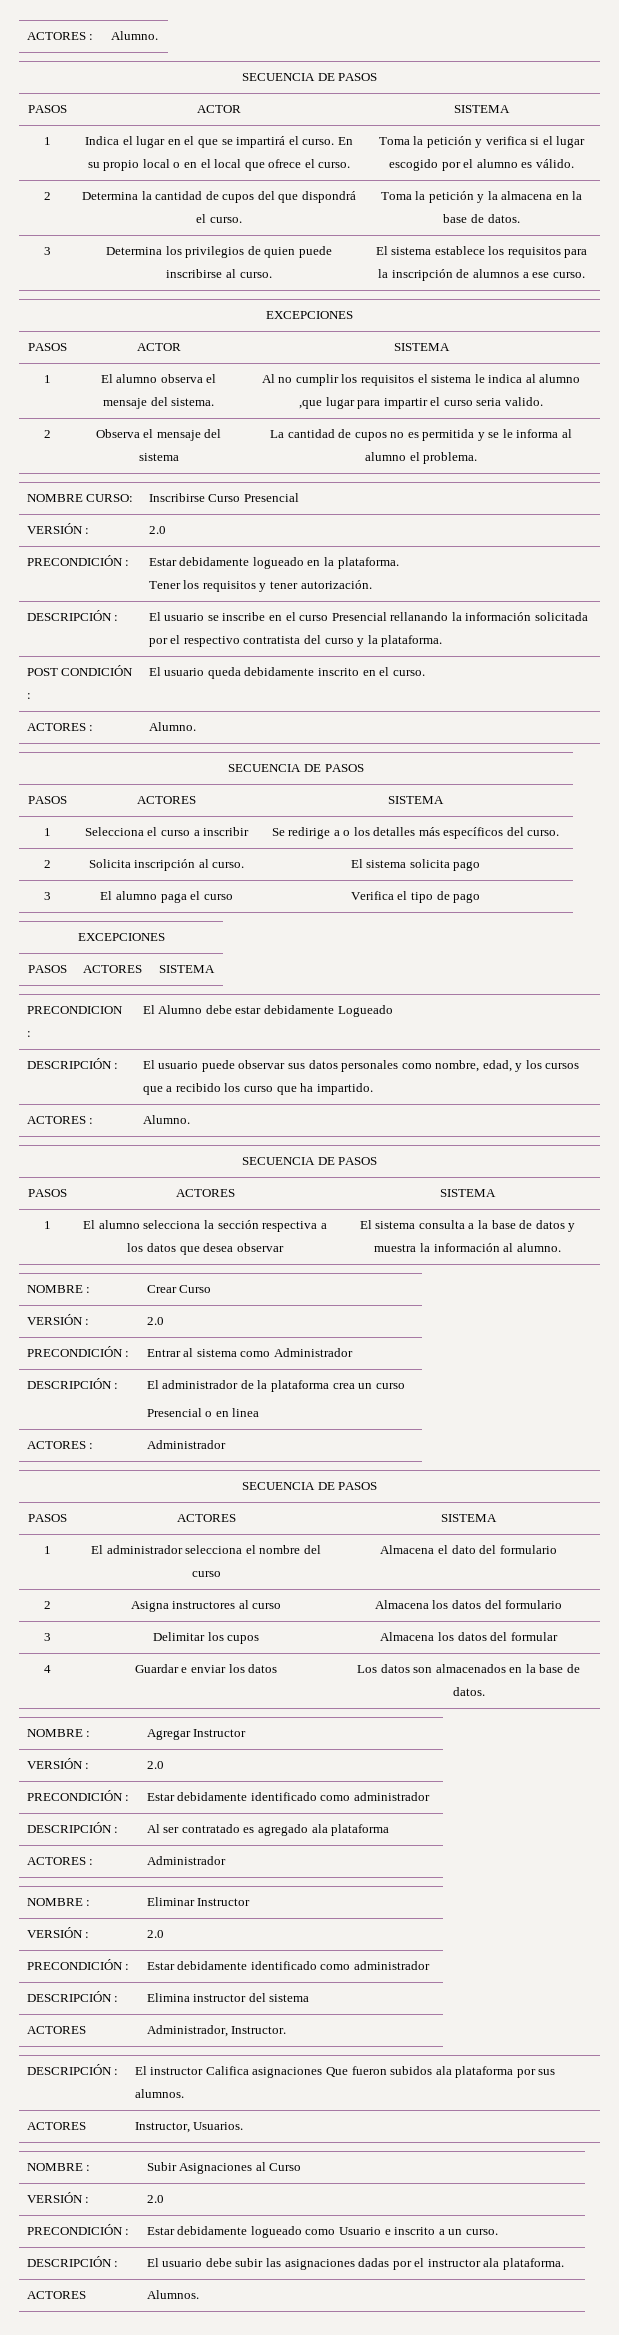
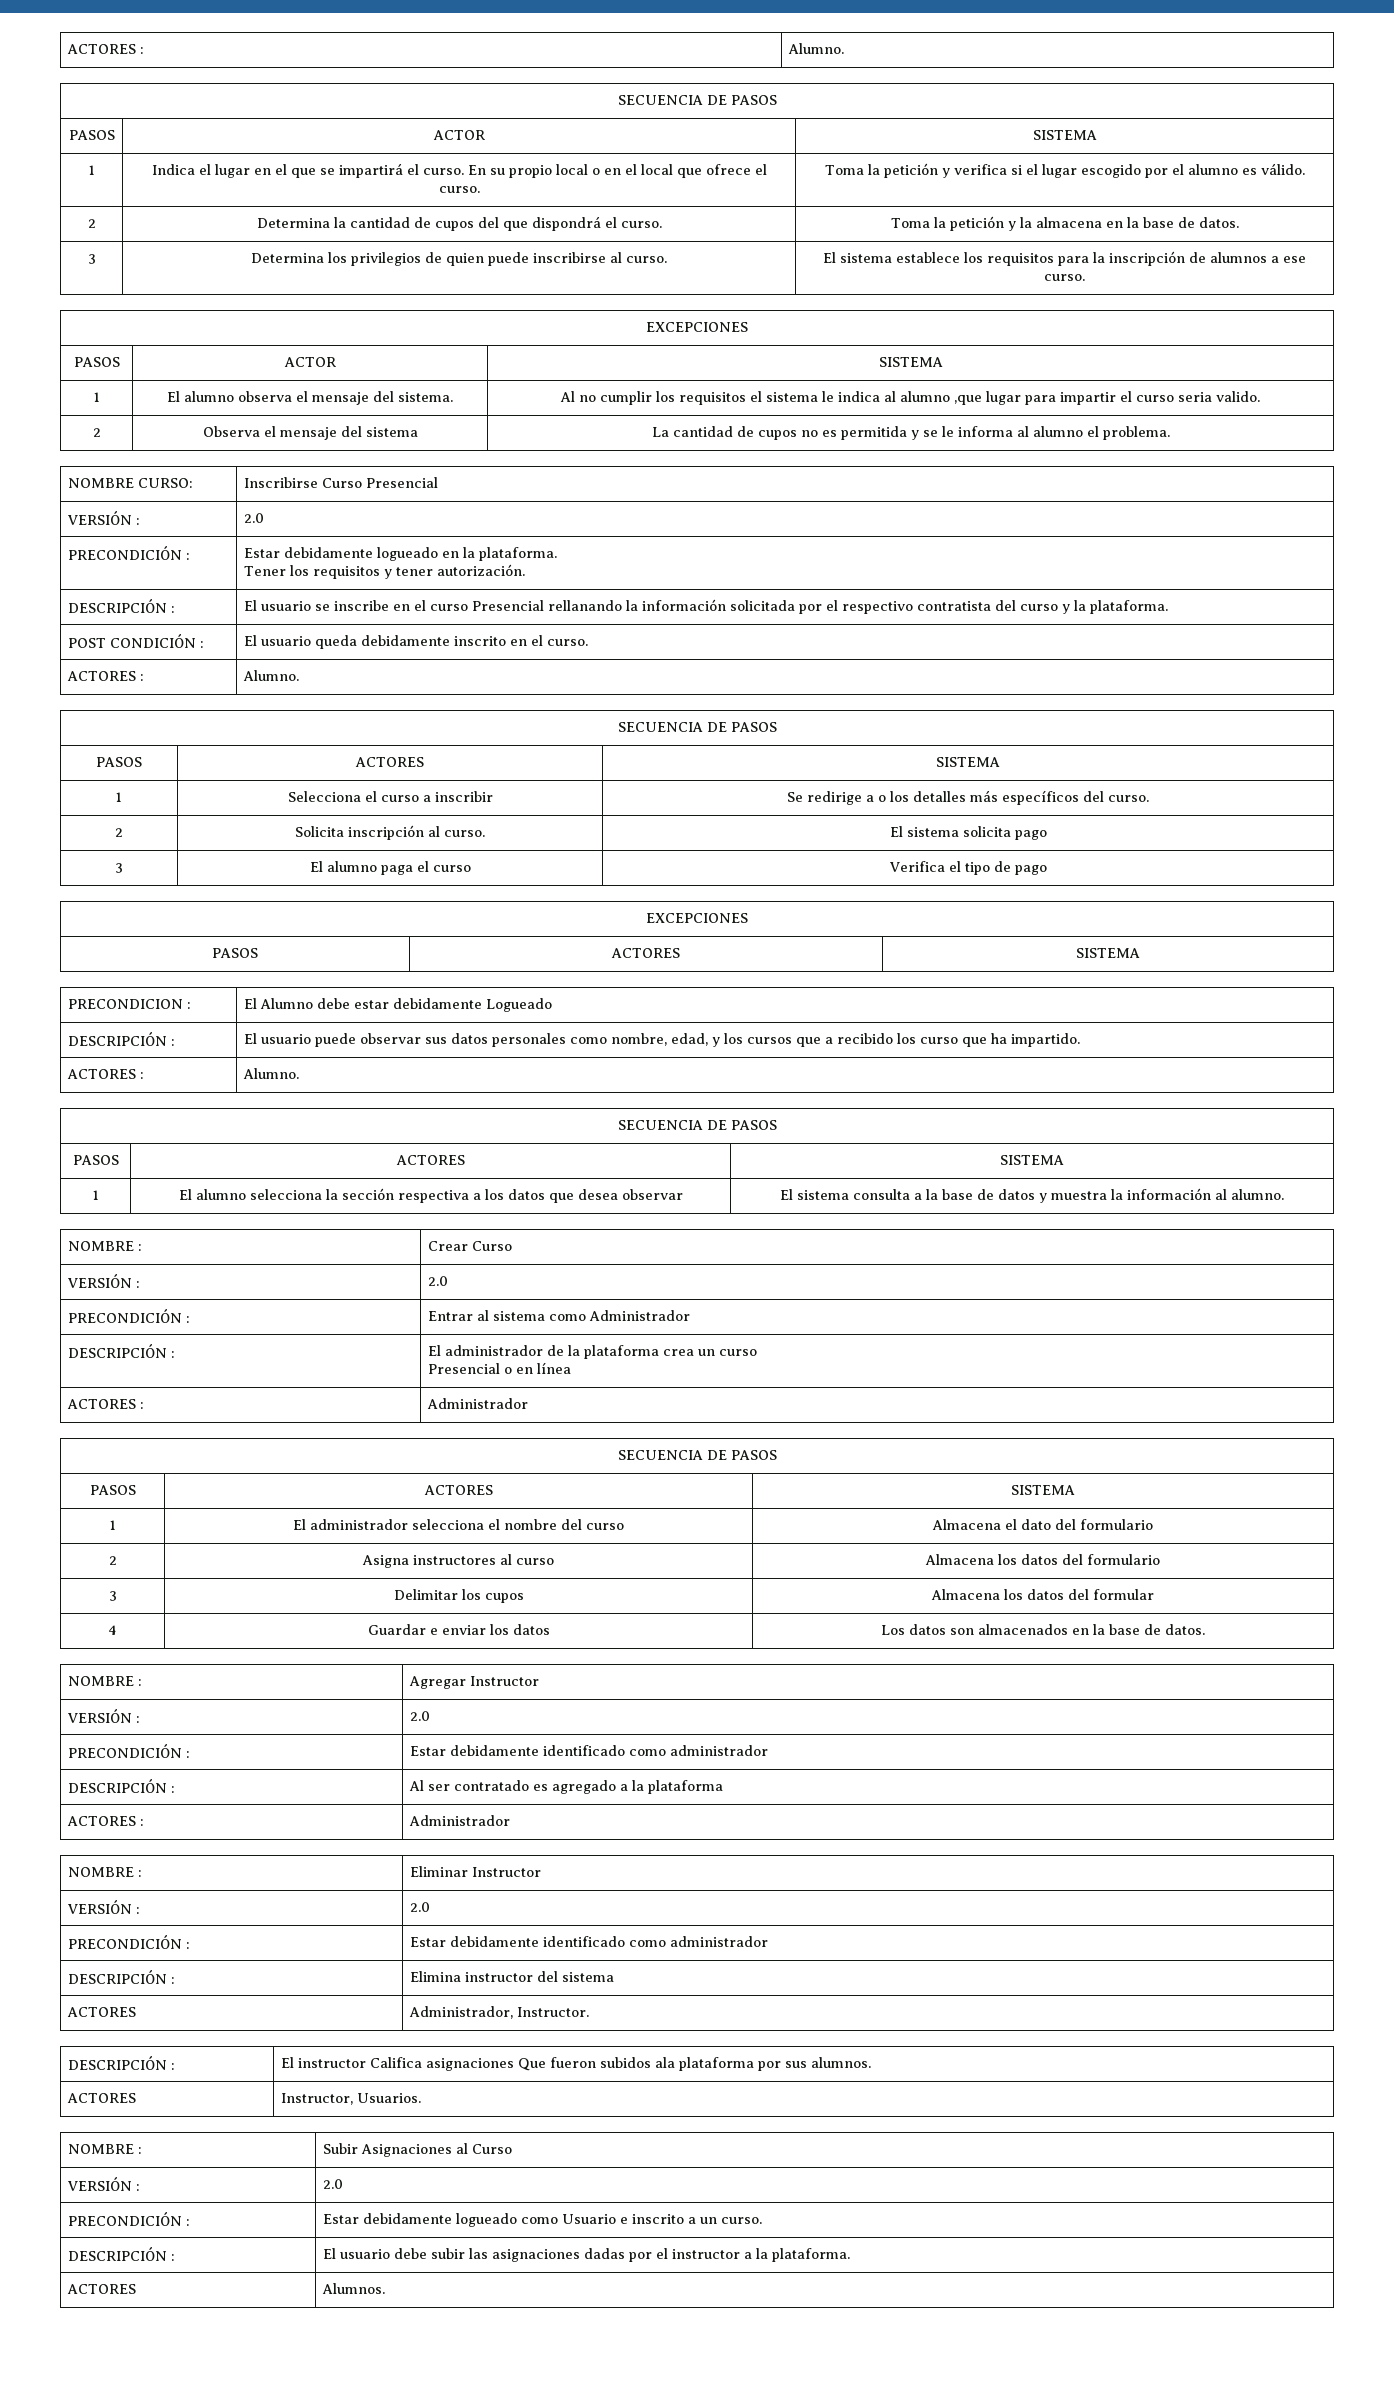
[232,1408,260,1417] linea -> [536,1362,571,1374] línea
[311,1824,328,1833] ala -> [619,1780,644,1791] a la
[483,2258,500,2267] ala -> [743,2248,768,2259] a la

